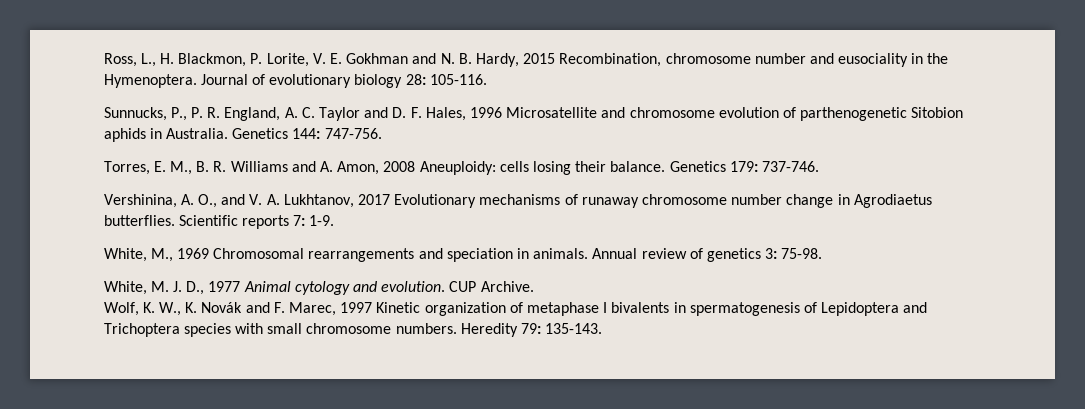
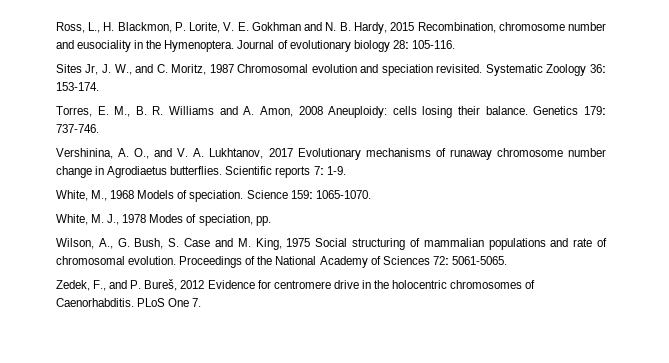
[103,107,964,121] [103,128,382,142] Sunnucks, P., P. R. England, A. C. Taylor and D. F. Hales, 1996 Microsatellite and chromosome evolution of parthenogenetic Sitobion aphids in Australia. Genetics 144: 747-756. -> [55,64,606,76] [55,82,99,91] Sites Jr, J. W., and C. Moritz, 1987 Chromosomal evolution and speciation revisited. Systematic Zoology 36: 153-174.
[177,248,823,262] [103,281,534,295] [103,302,928,316] [103,323,603,337] 1969 Chromosomal rearrangements and speciation in animals. Annual review of genetics 3: 75-98. // White, M. J. D., 1977 Animal cytology and evolution. CUP Archive. // Wolf, K. W., K. Novák and F. Marec, 1997 Kinetic organization of metaphase I bivalents in spermatogenesis of Lepidoptera and Trichoptera species with small chromosome numbers. Heredity 79: 135-143. -> [110,190,371,202] [55,214,271,226] [55,238,607,250] [55,256,507,268] [55,279,536,291] [55,298,202,307] 1968 Models of speciation. Science 159: 1065-1070. // White, M. J., 1978 Modes of speciation, pp. // Wilson, A., G. Bush, S. Case and M. King, 1975 Social structuring of mammalian populations and rate of chromosomal evolution. Proceedings of the National Academy of Sciences 72: 5061-5065. // Zedek, F., and P. Bureš, 2012 Evidence for centromere drive in the holocentric chromosomes of Caenorhabditis. PLoS One 7.

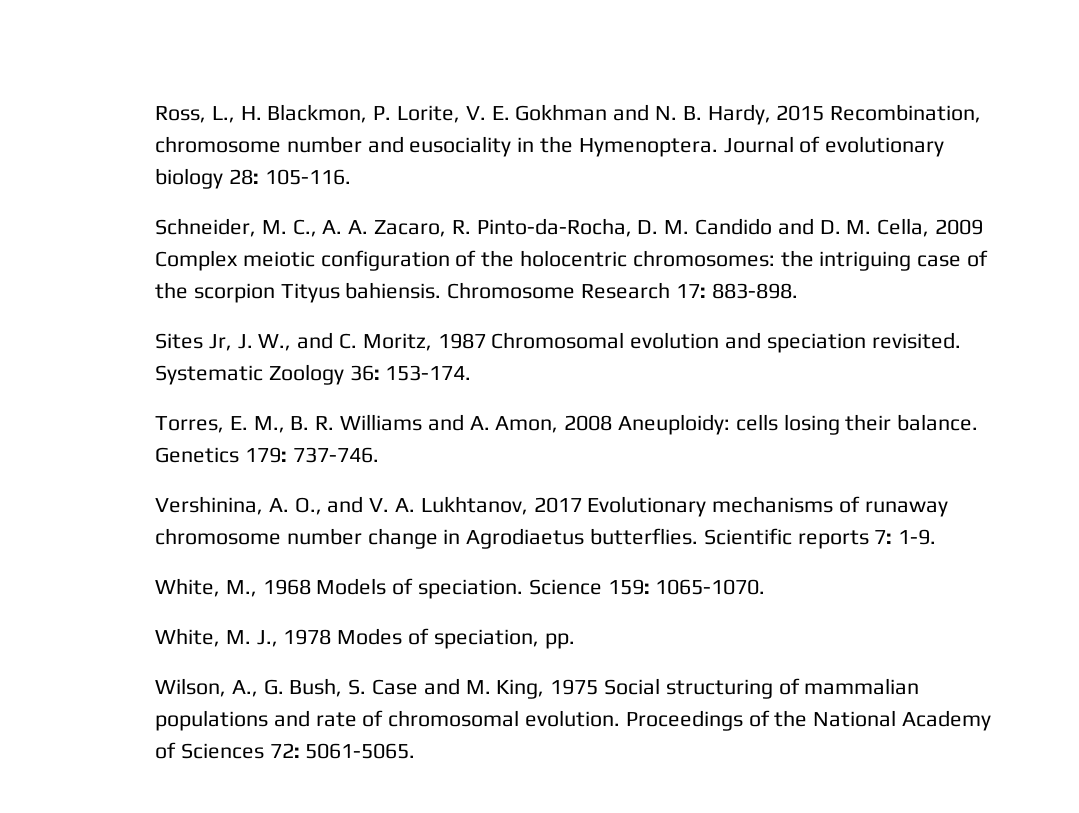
(455, 44) none -> [154,218,984,237] [154,250,988,271] [154,282,798,303] // Schneider, M. C., A. A. Zacaro, R. Pinto-da-Rocha, D. M. Candido and D. M. Cella, 2009 Complex meiotic configuration of the holocentric chromosomes: the intriguing case of the scorpion Tityus bahiensis. Chromosome Research 17: 883-898.
[55,279,536,291] [55,298,202,307] // Zedek, F., and P. Bureš, 2012 Evidence for centromere drive in the holocentric chromosomes of Caenorhabditis. PLoS One 7. -> (416, 751) none

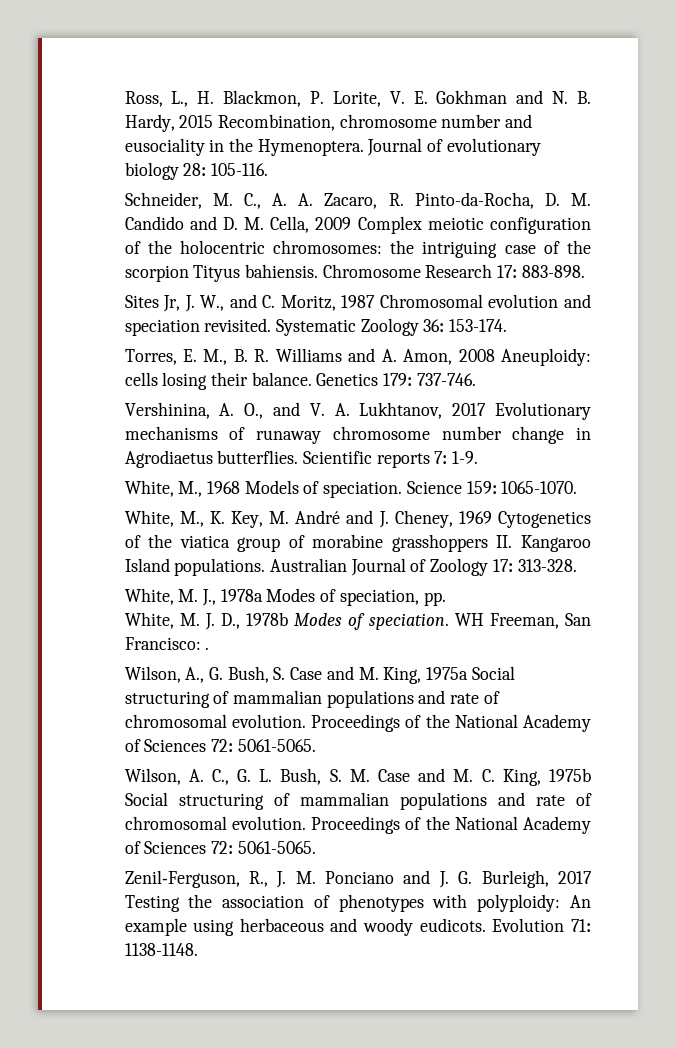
(766, 587) none -> [124,510,591,528] [124,534,591,552] [124,558,577,576] // White, M., K. Key, M. André and J. Cheney, 1969 Cytogenetics of the viatica group of morabine grasshoppers II. Kangaroo Island populations. Australian Journal of Zoology 17: 313-328.
[283,629,332,645] 1978 -> [220,589,263,602] 1978a
(575, 641) none -> [124,612,591,630] [124,637,210,650] // White, M. J. D., 1978b Modes of speciation. WH Freeman, San Francisco: .
[550,679,599,695] 1975 -> [426,667,469,680] 1975a
(416, 751) none -> [124,768,591,786] [124,792,592,810] [124,816,591,834] [124,841,316,854] [124,870,592,888] [124,894,591,912] [124,918,592,936] [124,943,198,956] // Wilson, A. C., G. L. Bush, S. M. Case and M. C. King, 1975b Social structuring of mammalian populations and rate of chromosomal evolution. Proceedings of the National Academy of Sciences 72: 5061-5065. // Zenil‐Ferguson, R., J. M. Ponciano and J. G. Burleigh, 2017 Testing the association of phenotypes with polyploidy: An example using herbaceous and woody eudicots. Evolution 71: 1138-1148.

